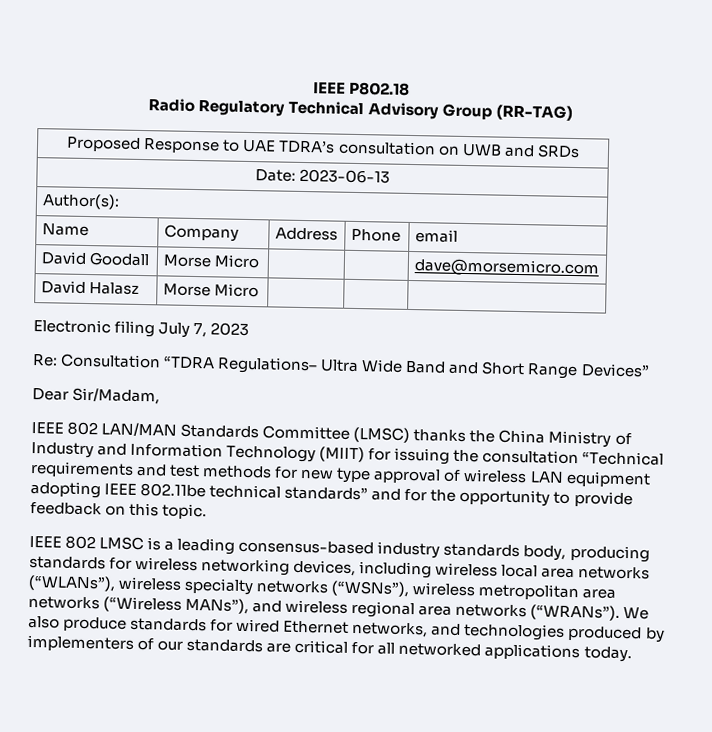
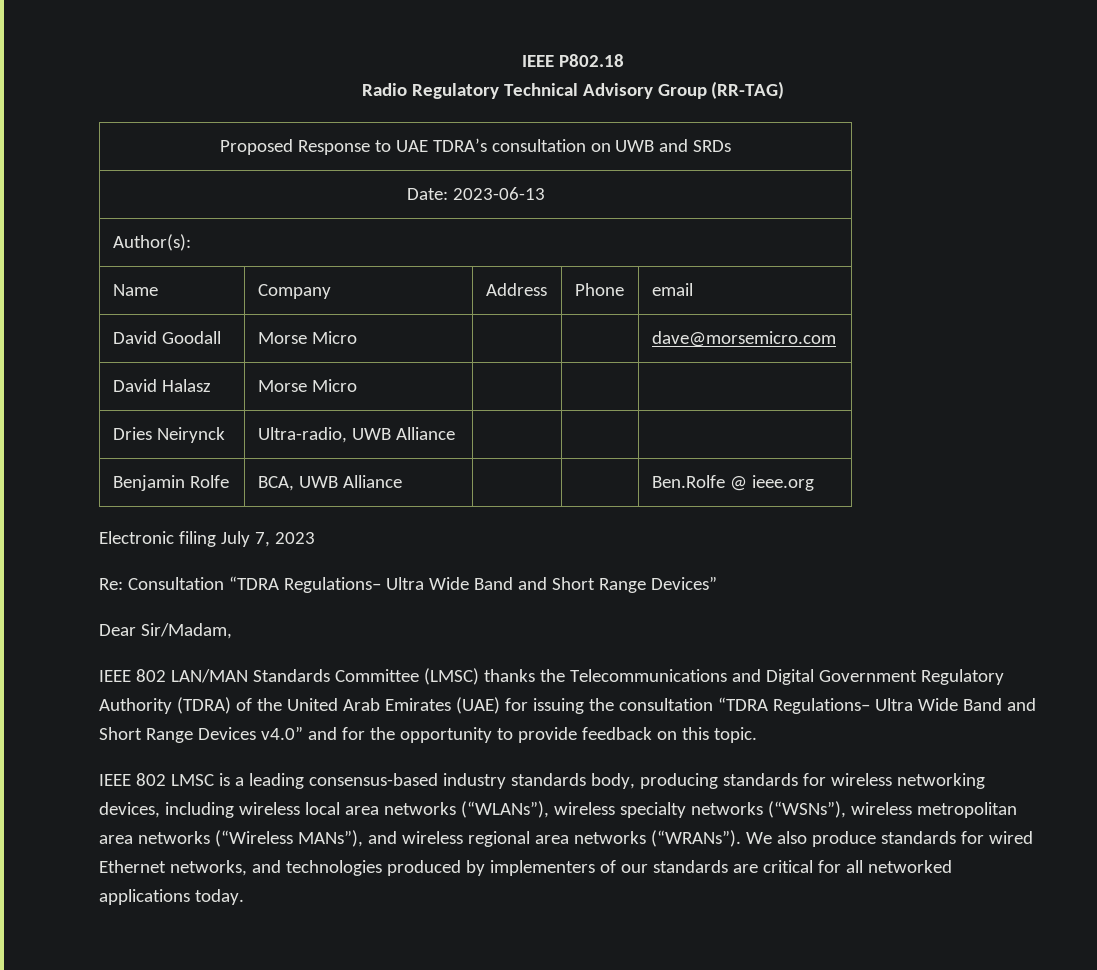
(259, 290) none -> [112,427,225,443] [257,427,455,443] [112,475,229,491] [257,475,402,491] [651,475,814,491] // Dries Neirynck | Ultra-radio, UWB Alliance | | | // Benjamin Rolfe | BCA, UWB Alliance | | | Ben.Rolfe @ ieee.org
[498,429,632,448] [31,442,665,466] [30,461,651,488] [30,481,369,501] China Ministry of Industry and Information Technology (MIIT) for issuing the consultation “Technical requirements and test methods for new type approval of wireless LAN equipment adopting IEEE 802.11be technical standards” -> [569,669,1004,685] [99,697,1036,714] [99,726,303,743] Telecommunications and Digital Government Regulatory Authority (TDRA) of the United Arab Emirates (UAE) for issuing the consultation “TDRA Regulations– Ultra Wide Band and Short Range Devices v4.0”

